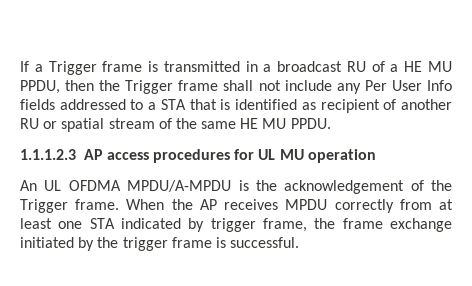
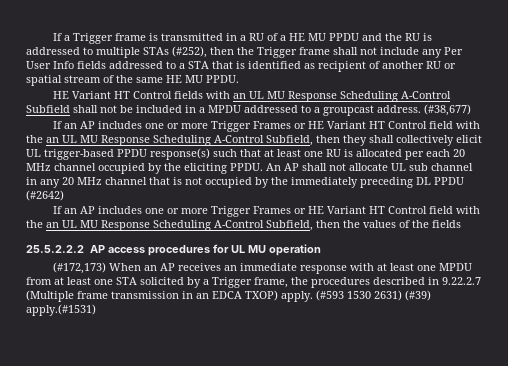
[277,61,343,72] broadcast -> (246, 38) none
[20,80,60,94] PPDU, -> [328,33,432,41] [26,46,207,58] PPDU and the RU is addressed to multiple STAs (#252),
[20,149,76,160] 1.1.1.2.3 -> [52,91,451,102] [26,104,471,116] [52,121,480,132] [26,135,482,146] [26,148,465,160] [26,163,473,174] [26,177,464,188] [26,190,64,201] [52,206,480,217] [26,220,461,231] [26,245,84,253] HE Variant HT Control fields with an UL MU Response Scheduling A-Control Subfield shall not be included in a MPDU addressed to a groupcast address. (#38,677) // If an AP includes one or more Trigger Frames or HE Variant HT Control field with the an UL MU Response Scheduling A-Control Subfield, then they shall collectively elicit UL trigger-based PPDU response(s) such that at least one RU is allocated per each 20 MHz channel occupied by the eliciting PPDU. An AP shall not allocate UL sub channel in any 20 MHz channel that is not occupied by the immediately preceding DL PPDU (#2642) // If an AP includes one or more Trigger Frames or HE Variant HT Control field with the an UL MU Response Scheduling A-Control Subfield, then the values of the fields // 25.5.2.2.2
[20,180,452,194] [20,199,394,213] An UL OFDMA MPDU/A-MPDU is the acknowledgement of the Trigger frame. When the AP receives MPDU correctly -> [52,262,472,274] (#172,173) When an AP receives an immediate response with at least one MPDU
[120,218,452,232] [20,237,300,251] indicated by trigger frame, the frame exchange initiated by the trigger frame is successful. -> [140,277,481,288] [26,290,431,302] [26,304,96,316] solicited by a Trigger frame, the procedures described in 9.22.2.7 (Multiple frame transmission in an EDCA TXOP) apply. (#593 1530 2631) (#39) apply.(#1531)

